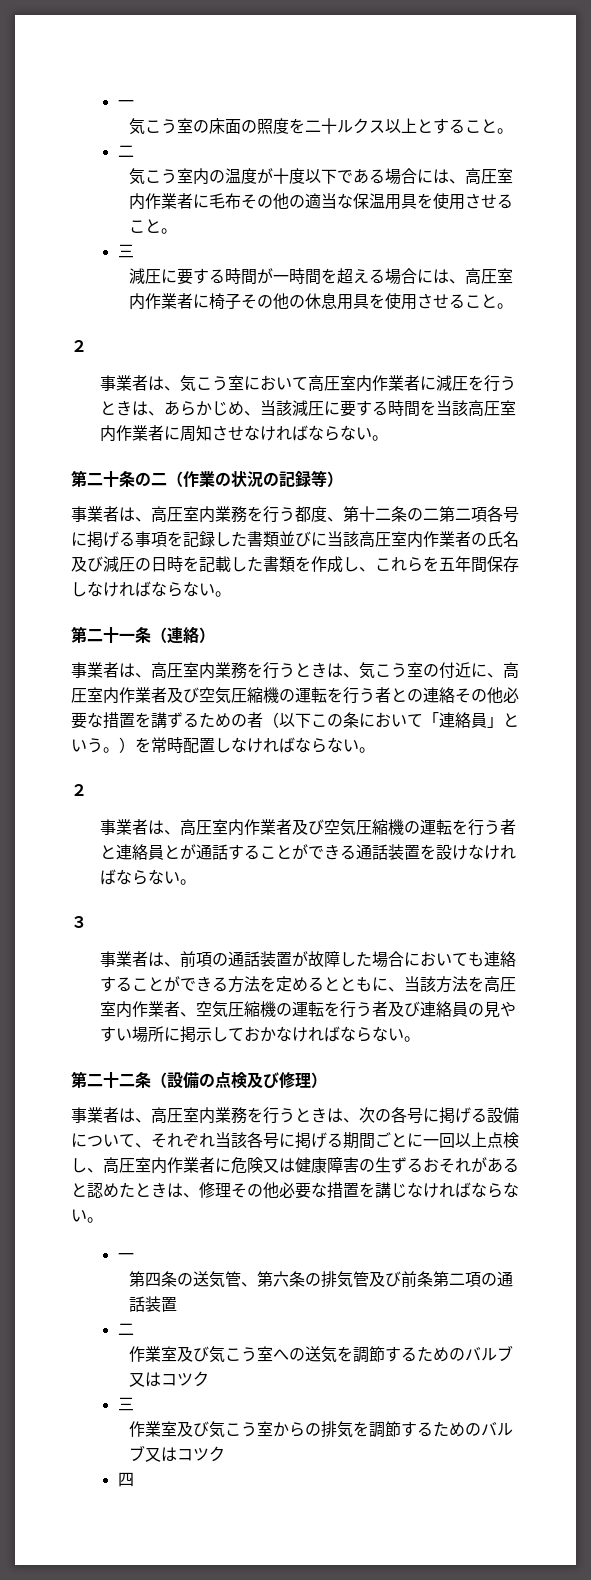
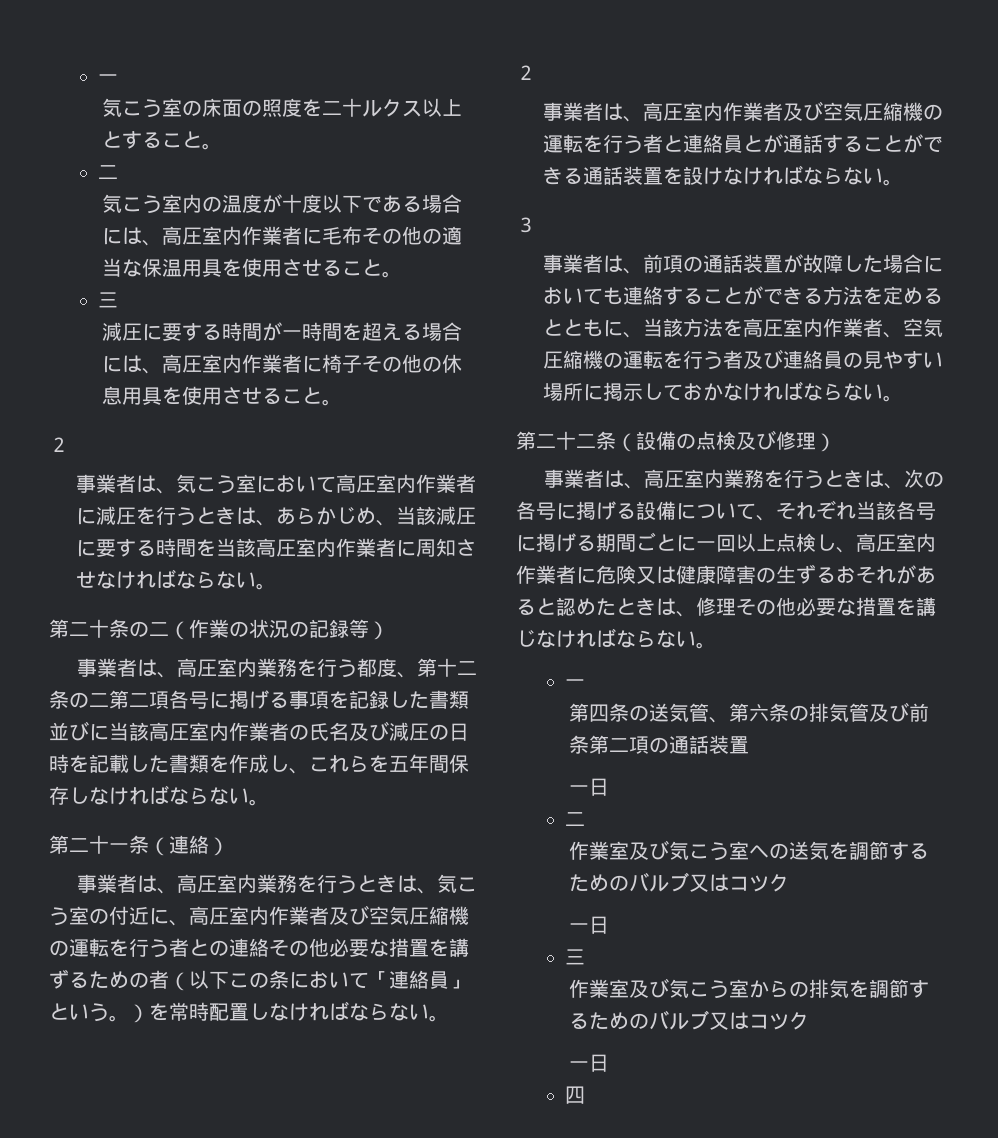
(178, 1304) none -> [569,778,610,796] // 一日
(210, 1379) none -> [569,916,610,934] // 一日
(226, 1454) none -> [569,1054,610,1072] // 一日

